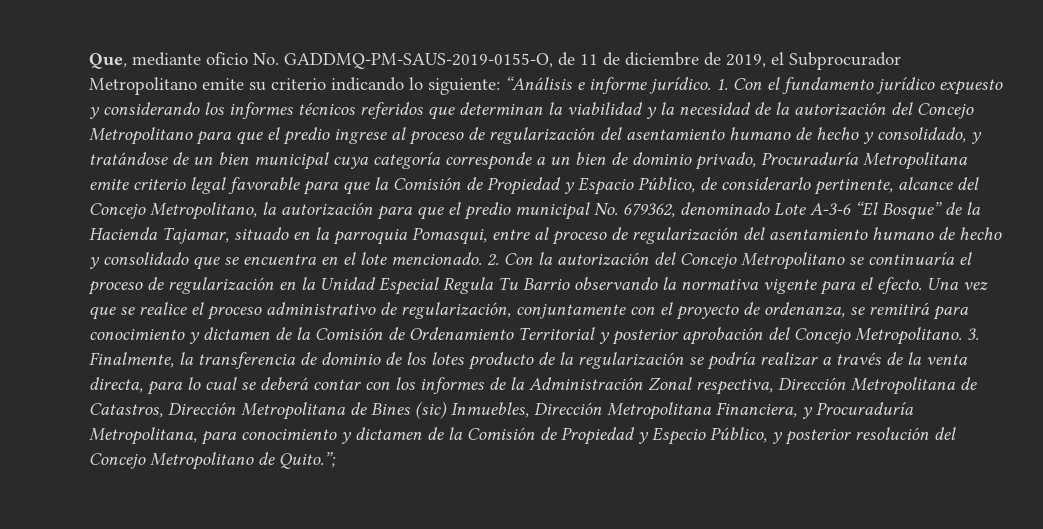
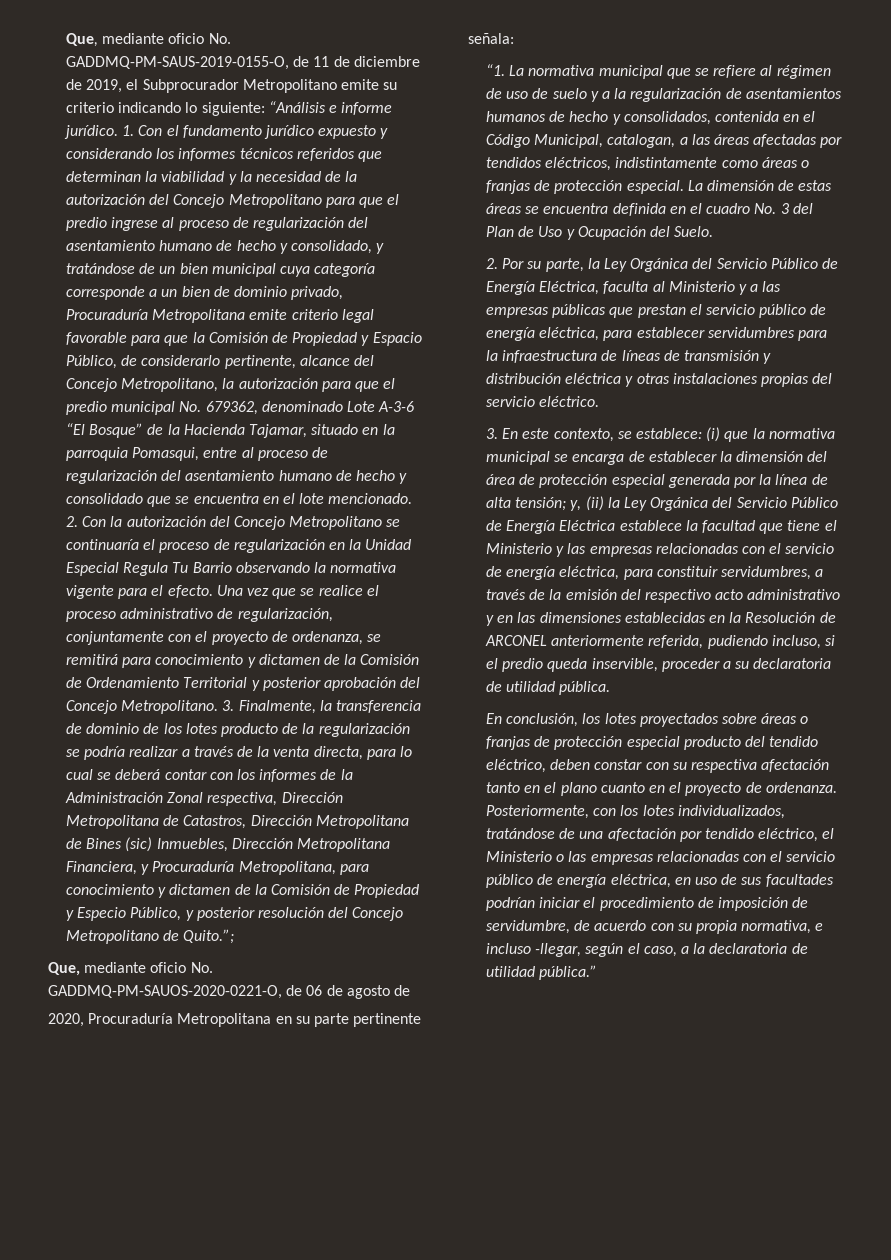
(336, 460) none -> [48,962,213,976] [48,985,410,999] [48,1013,422,1027] [468,33,514,44] [486,64,831,79] [486,88,842,102] [486,111,816,125] [486,134,843,148] [486,157,810,171] [486,180,833,194] [486,203,813,216] [486,226,714,240] [486,258,838,272] [486,281,782,295] [486,304,827,318] [486,327,828,341] [486,350,772,364] [486,373,833,387] [486,396,600,407] [486,427,835,442] [486,451,828,465] [486,474,828,488] [486,496,838,511] [486,520,837,534] [486,543,835,557] [486,566,824,580] [486,589,841,603] [486,612,836,626] [485,635,836,649] [486,658,832,672] [486,681,611,695] [486,713,809,727] [486,736,819,750] [486,759,830,773] [486,782,837,796] [486,805,785,819] [486,828,835,842] [486,851,836,865] [486,874,834,888] [486,897,809,911] [486,920,824,934] [486,943,808,957] [486,965,598,980] // Que, mediante oficio No. GADDMQ-PM-SAUOS-2020-0221-O, de 06 de agosto de // 2020, Procuraduría Metropolitana en su parte pertinente señala: // “1. La normativa municipal que se refiere al régimen de uso de suelo y a la regularización de asentamientos humanos de hecho y consolidados, contenida en el Código Municipal, catalogan, a las áreas afectadas por tendidos eléctricos, indistintamente como áreas o franjas de protección especial. La dimensión de estas áreas se encuentra definida en el cuadro No. 3 del Plan de Uso y Ocupación del Suelo. // 2. Por su parte, la Ley Orgánica del Servicio Público de Energía Eléctrica, faculta al Ministerio y a las empresas públicas que prestan el servicio público de energía eléctrica, para establecer servidumbres para la infraestructura de líneas de transmisión y distribución eléctrica y otras instalaciones propias del servicio eléctrico. // 3. En este contexto, se establece: (i) que la normativa municipal se encarga de establecer la dimensión del área de protección especial generada por la línea de alta tensión; y, (ii) la Ley Orgánica del Servicio Público de Energía Eléctrica establece la facultad que tiene el Ministerio y las empresas relacionadas con el servicio de energía eléctrica, para constituir servidumbres, a través de la emisión del respectivo acto administrativo y en las dimensiones establecidas en la Resolución de ARCONEL anteriormente referida, pudiendo incluso, si el predio queda inservible, proceder a su declaratoria de utilidad pública. // En conclusión, los lotes proyectados sobre áreas o franjas de protección especial producto del tendido eléctrico, deben constar con su respectiva afectación tanto en el plano cuanto en el proyecto de ordenanza. Posteriormente, con los lotes individualizados, tratándose de una afectación por tendido eléctrico, el Ministerio o las empresas relacionadas con el servicio público de energía eléctrica, en uso de sus facultades podrían iniciar el procedimiento de imposición de servidumbre, de acuerdo con su propia normativa, e incluso -llegar, según el caso, a la declaratoria de utilidad pública.”

